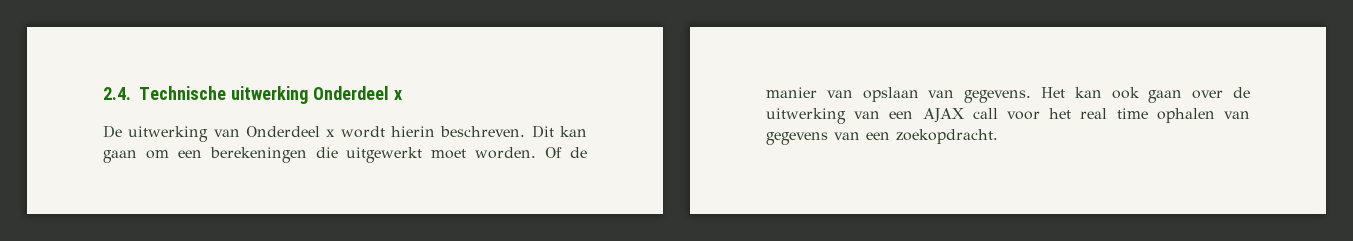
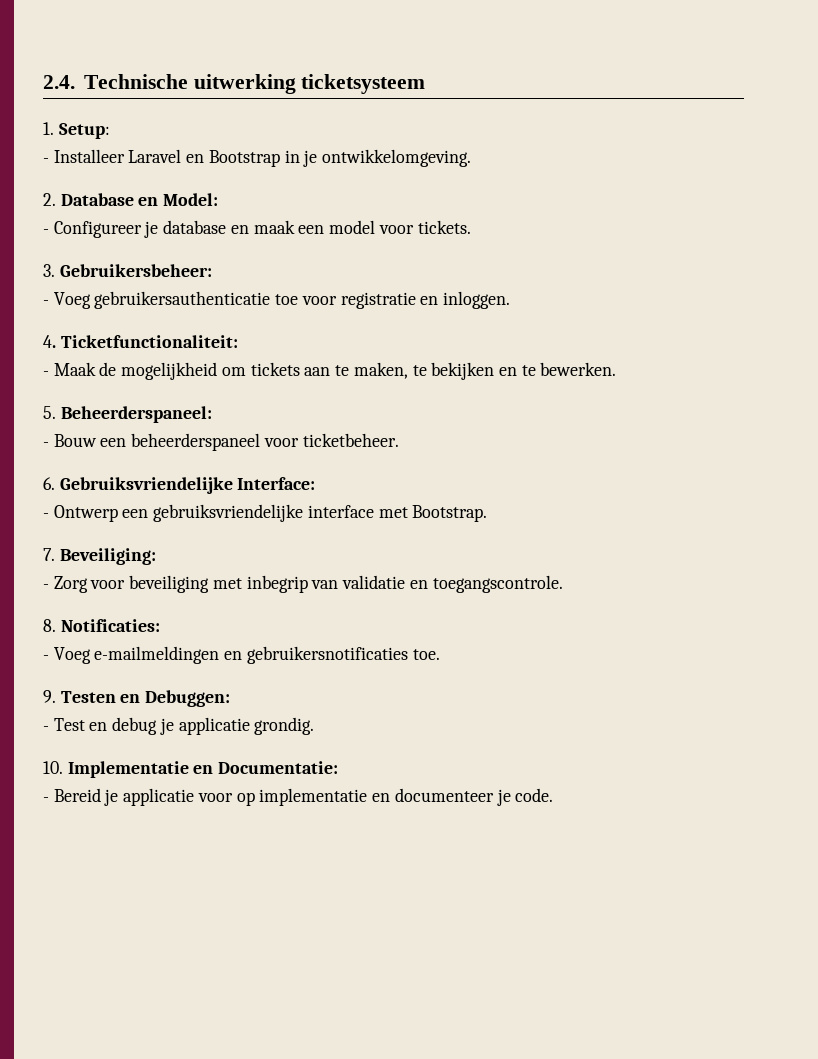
[312,86,402,100] [103,125,587,142] [103,147,588,163] [766,87,1250,103] [766,108,1250,124] [766,129,998,145] Onderdeel x // De uitwerking van Onderdeel x wordt hierin beschreven. Dit kan gaan om een berekeningen die uitgewerkt moet worden. Of de manier van opslaan van gegevens. Het kan ook gaan over de uitwerking van een AJAX call voor het real time ophalen van gegevens van een zoekopdracht. -> [301,74,426,94] [43,122,110,139] [43,149,472,167] [43,193,219,206] [43,220,471,238] [43,264,212,277] [43,291,511,309] [43,335,238,348] [43,362,617,380] [43,406,212,423] [43,433,399,451] [43,477,316,494] [43,504,488,522] [43,548,156,565] [43,575,563,593] [43,619,160,632] [43,646,440,664] [43,690,231,707] [43,717,315,735] [43,761,339,778] [43,788,554,806] ticketsysteem // 1. Setup: // - Installeer Laravel en Bootstrap in je ontwikkelomgeving. // 2. Database en Model: // - Configureer je database en maak een model voor tickets. // 3. Gebruikersbeheer: // - Voeg gebruikersauthenticatie toe voor registratie en inloggen. // 4. Ticketfunctionaliteit: // - Maak de mogelijkheid om tickets aan te maken, te bekijken en te bewerken. // 5. Beheerderspaneel: // - Bouw een beheerderspaneel voor ticketbeheer. // 6. Gebruiksvriendelijke Interface: // - Ontwerp een gebruiksvriendelijke interface met Bootstrap. // 7. Beveiliging: // - Zorg voor beveiliging met inbegrip van validatie en toegangscontrole. // 8. Notificaties: // - Voeg e-mailmeldingen en gebruikersnotificaties toe. // 9. Testen en Debuggen: // - Test en debug je applicatie grondig. // 10. Implementatie en Documentatie: // - Bereid je applicatie voor op implementatie en documenteer je code.

